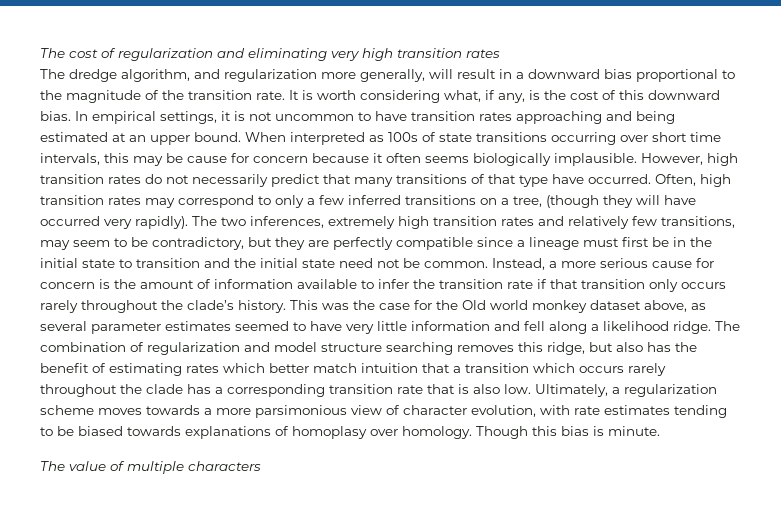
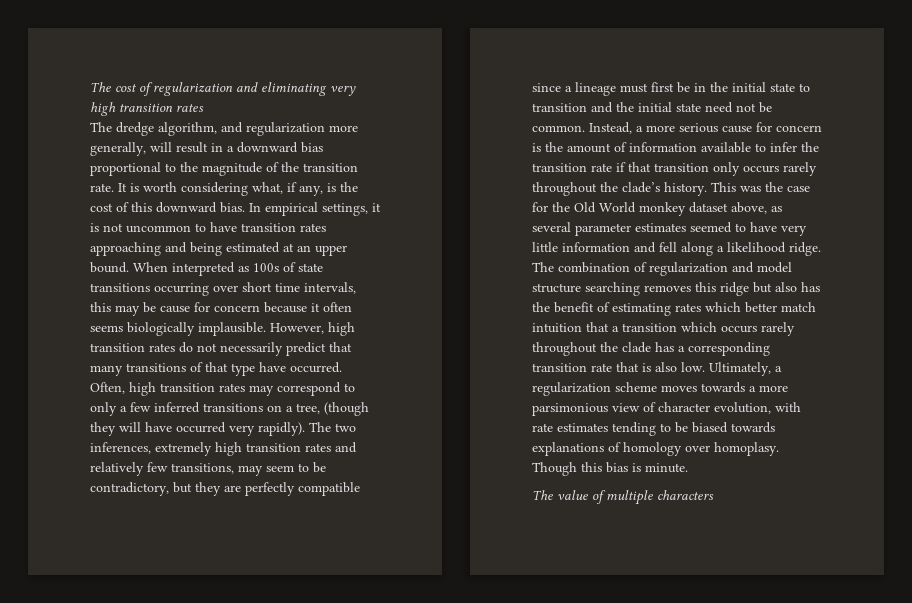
[490,300,528,310] world -> [599,202,636,213] World
[547,342,585,355] ridge, -> [720,282,749,296] ridge
[292,426,472,439] homoplasy over homology. -> [623,442,779,456] homology over homoplasy.

